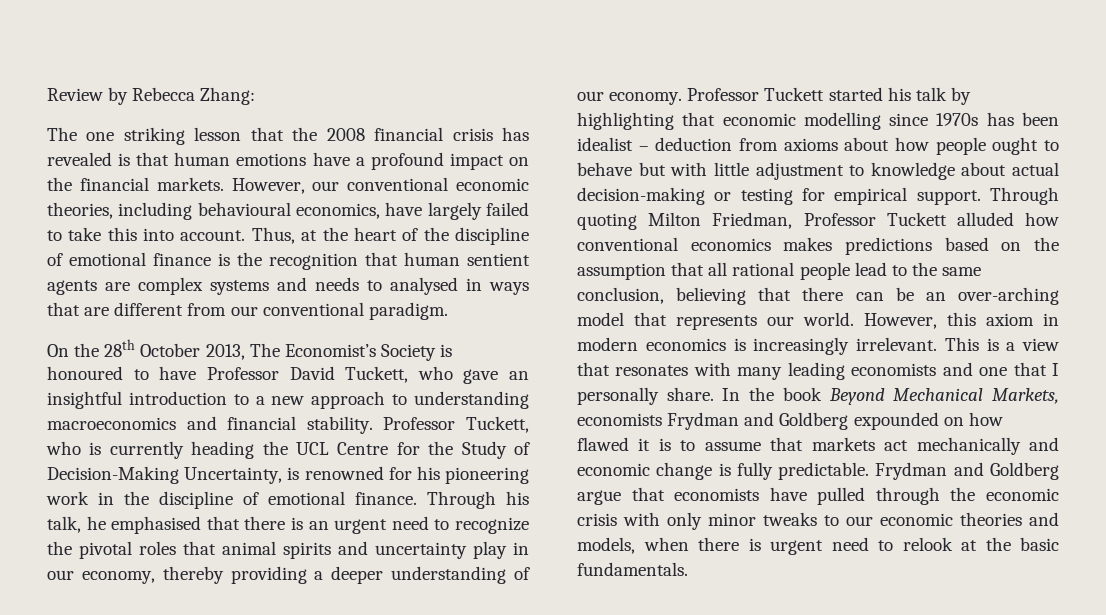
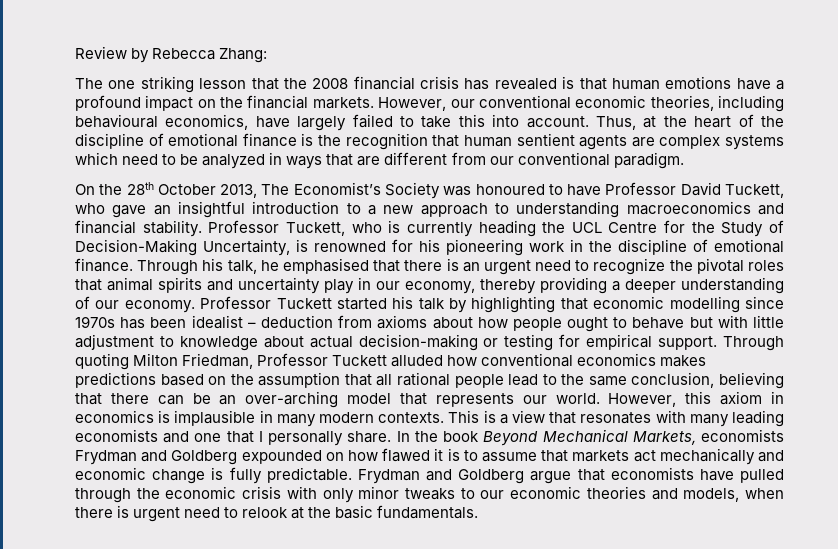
[277,277,458,295] and needs to analysed -> [75,152,266,169] which need to be analyzed
[440,344,453,357] is -> [443,186,472,196] was
[577,337,638,351] modern -> (785, 397) none
[753,337,937,355] increasingly irrelevant. -> [174,410,445,427] implausible in many modern contexts.

